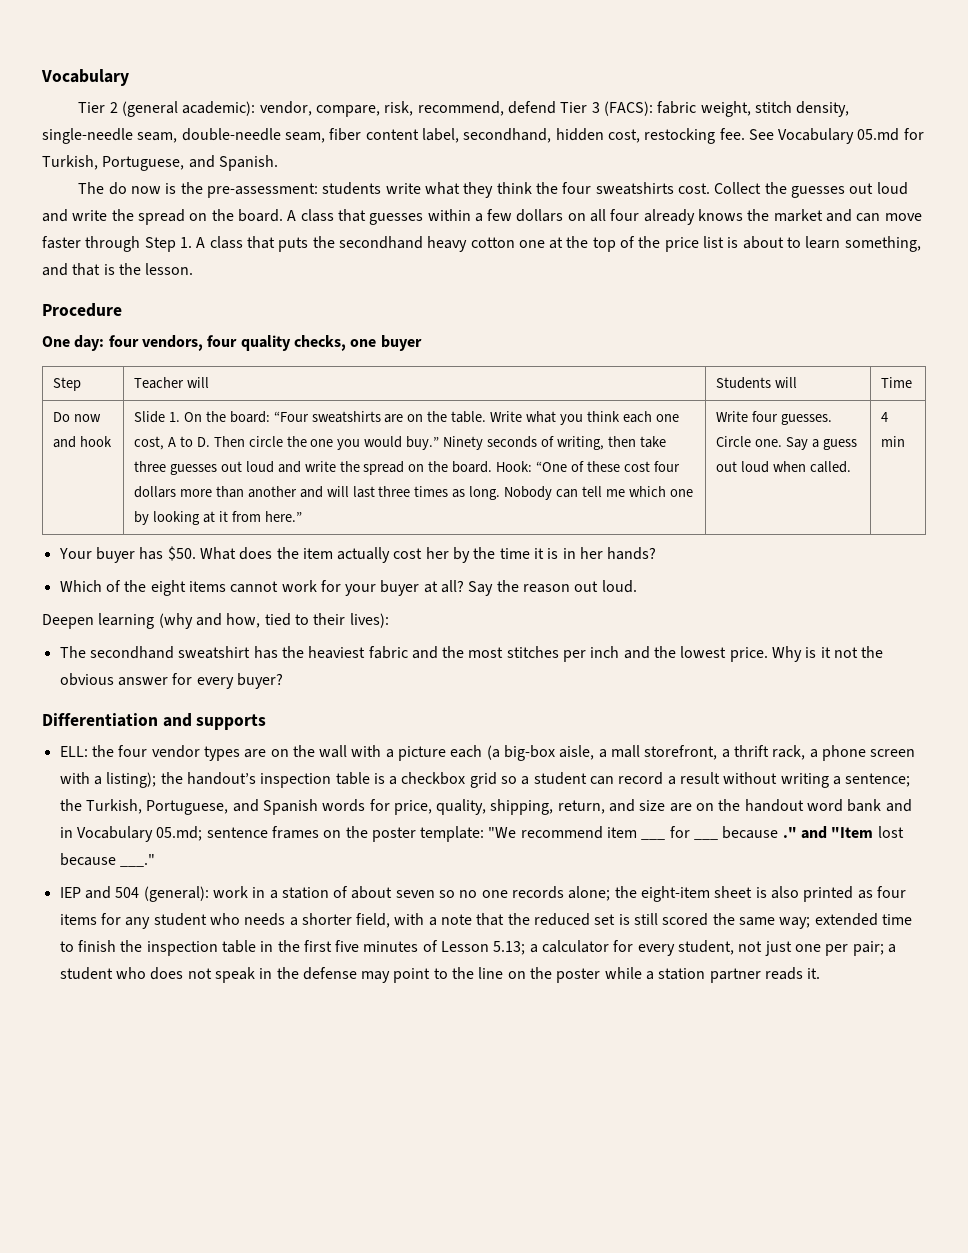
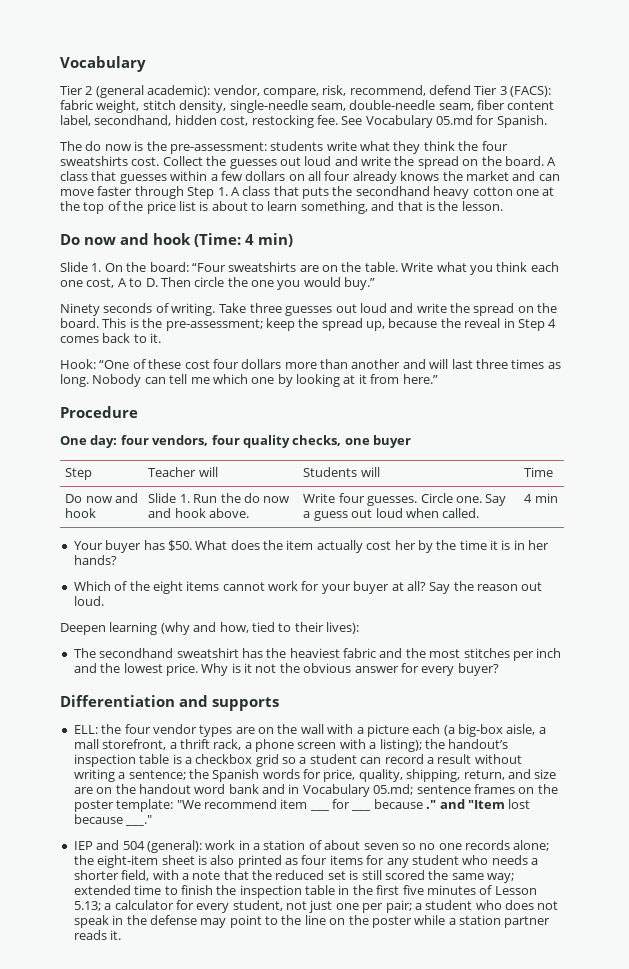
[42,155,215,171] Turkish, Portuguese, and -> (495, 120) none
(194, 269) none -> [60,233,293,247] [60,262,559,275] [60,277,376,290] [60,303,558,316] [60,318,557,331] [60,333,162,343] [60,359,561,369] [60,374,438,387] // Do now and hook (Time: 4 min) // Slide 1. On the board: “Four sweatshirts are on the table. Write what you think each one cost, A to D. Then circle the one you would buy.” // Ninety seconds of writing. Take three guesses out loud and write the spread on the board. This is the pre-assessment; keep the spread up, because the reveal in Step 4 comes back to it. // Hook: “One of these cost four dollars more than another and will last three times as long. Nobody can tell me which one by looking at it from here.”
[183,411,679,425] [134,436,666,450] [134,461,680,475] [134,486,693,500] [134,511,302,525] On the board: “Four sweatshirts are on the table. Write what you think each one cost, A to D. Then circle the one you would buy.” Ninety seconds of writing, then take three guesses out loud and write the spread on the board. Hook: “One of these cost four dollars more than another and will last three times as long. Nobody can tell me which one by looking at it from here.” -> [193,493,290,503] [148,508,250,518] Run the do now and hook above.
[85,799,259,815] Turkish, Portuguese, and -> (209, 774) none

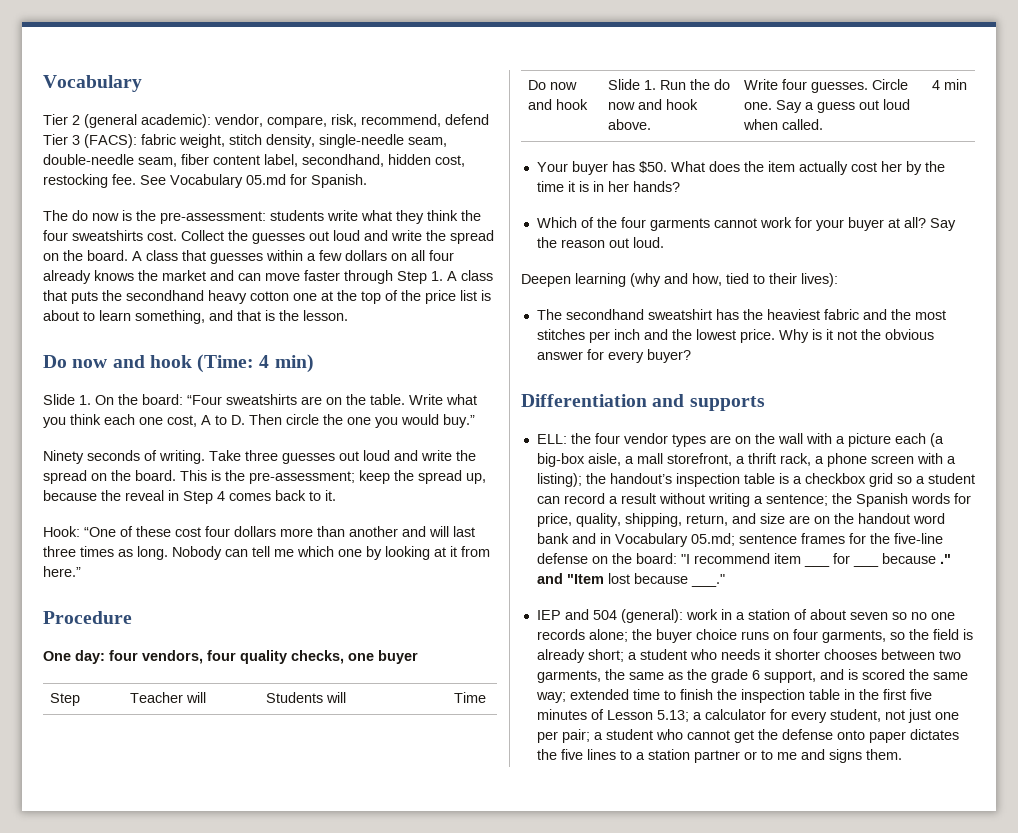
[152,581,220,594] eight items -> [620,217,710,231] four garments
[518,784,558,794] [73,799,201,812] on the poster template: "We -> [848,533,943,544] [536,553,690,564] for the five-line defense on the board: "I
[97,855,538,868] [73,870,382,881] eight-item sheet is also printed as four items for any student who needs a shorter field, with a note that the reduced set is still -> [655,629,973,643] [536,649,961,663] [536,669,858,683] buyer choice runs on four garments, so the field is already short; a student who needs it shorter chooses between two garments, the same as the grade 6 support, and is
[505,900,559,910] [73,915,551,928] [73,930,122,940] does not speak in the defense may point to the line on the poster while a station partner reads it. -> [686,729,959,743] [536,749,902,763] cannot get the defense onto paper dictates the five lines to a station partner or to me and signs them.

